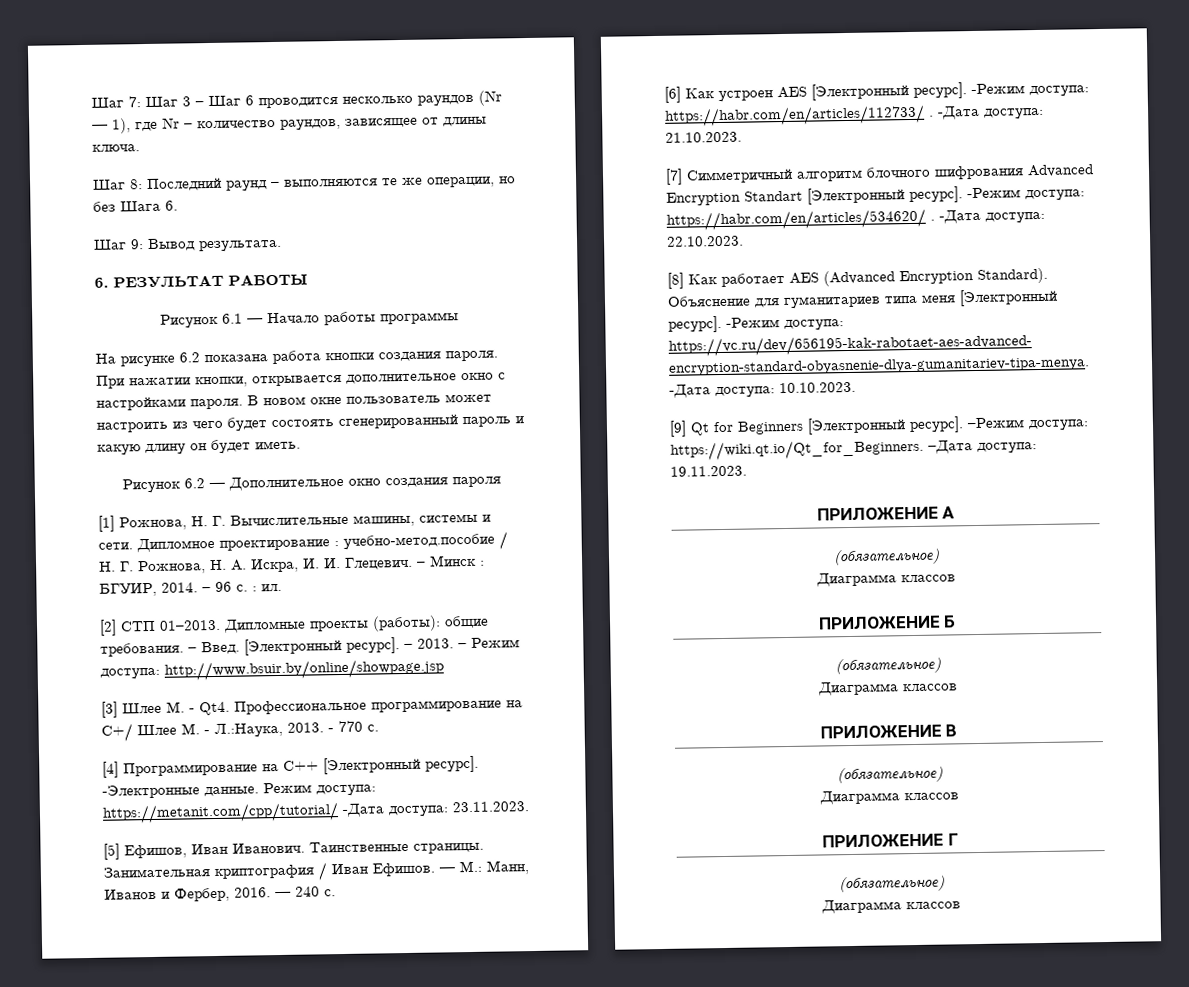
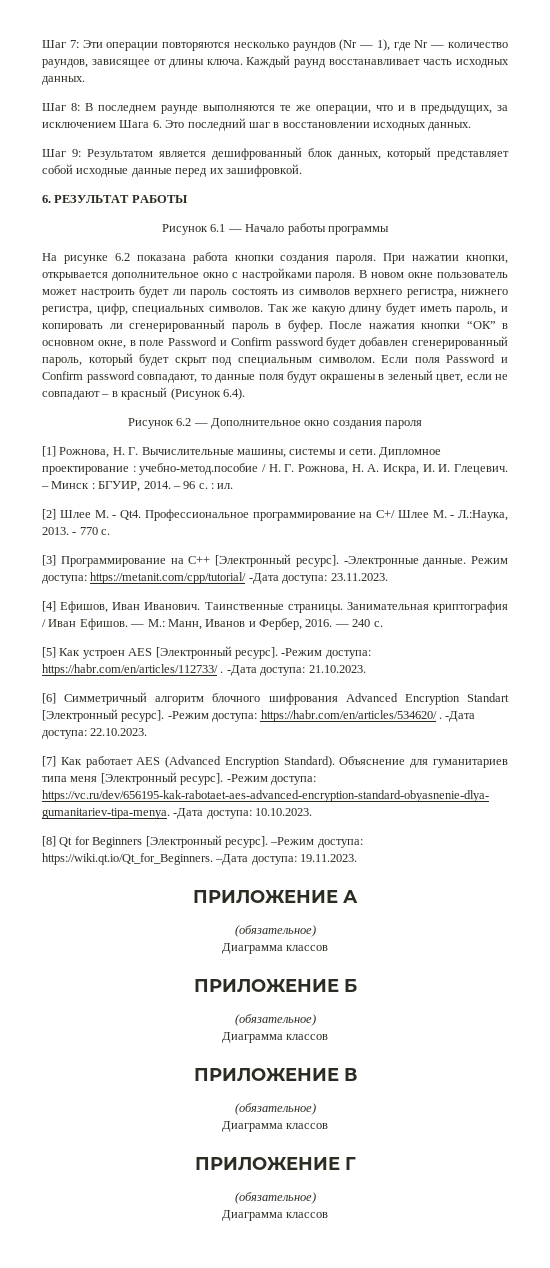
[145,95,338,109] Шаг 3 – Шаг 6 проводится -> [82,40,231,51] Эти операции повторяются
[184,123,193,129] – -> [430,45,445,48] —
(140, 148) none -> [246,55,510,68] [42,76,85,85] Каждый раунд восстанавливает часть исходных данных.
[147,177,280,192] Последний раунд – -> [85,103,198,114] В последнем раунде
[499,176,516,184] [93,200,178,212] [93,238,282,253] но без Шага 6. // Шаг 9: Вывод результата. -> [376,105,508,114] [42,118,472,131] [42,147,509,160] [42,164,302,177] что и в предыдущих, за исключением Шага 6. Это последний шаг в восстановлении исходных данных. // Шаг 9: Результатом является дешифрованный блок данных, который представляет собой исходные данные перед их зашифровкой.
[172,414,524,432] [97,439,301,456] из чего будет состоять сгенерированный пароль и какую длину он будет иметь. -> [139,286,508,298] [42,303,508,315] [42,319,508,332] [42,336,509,349] [42,353,509,366] [42,370,508,383] [42,387,245,400] будет ли пароль состоять из символов верхнего регистра, нижнего регистра, цифр, специальных символов. Так же какую длину будет иметь пароль, и копировать ли сгенерированный пароль в буфер. После нажатия кнопки “ОК” в основном окне, в поле Password и Confirm password будет добавлен сгенерированный пароль, который будет скрыт под специальным символом. Если поля Password и Confirm password совпадают, то данные поля будут окрашены в зеленый цвет, если не совпадают – в красный (Рисунок 6.4).
[120,615,489,633] [100,637,520,657] [100,658,444,681] [101,701,118,718] СТП 01–2013. Дипломные проекты (работы): общие требования. – Введ. [Электронный ресурс]. – 2013. – Режим доступа: http://www.bsuir.by/online/showpage.jsp // [3] -> (56, 514) none
[102,761,119,778] [4] -> [42,555,56,566] [3]
[103,843,120,860] [5] -> [42,601,56,612] [4]
[664,86,681,103] [6] -> [42,647,56,658] [5]
[665,168,683,185] [7] -> [42,693,56,704] [6]
[667,272,684,289] [8] -> [42,756,56,767] [7]
[669,420,687,437] [9] -> [42,836,56,847] [8]

